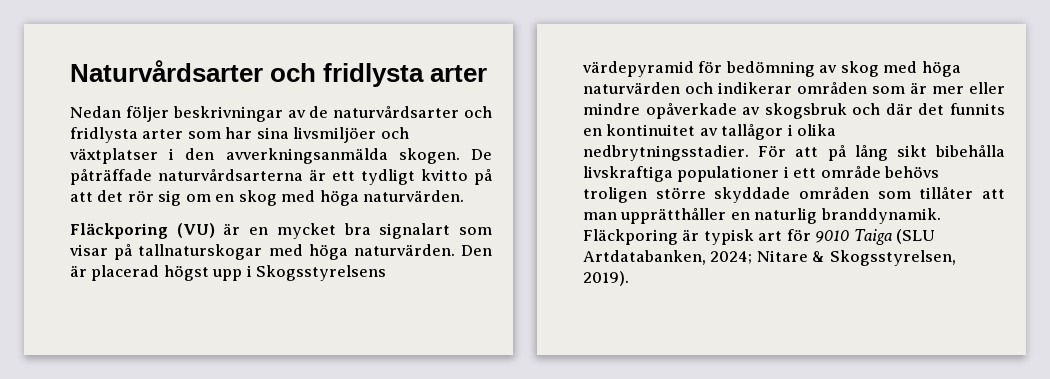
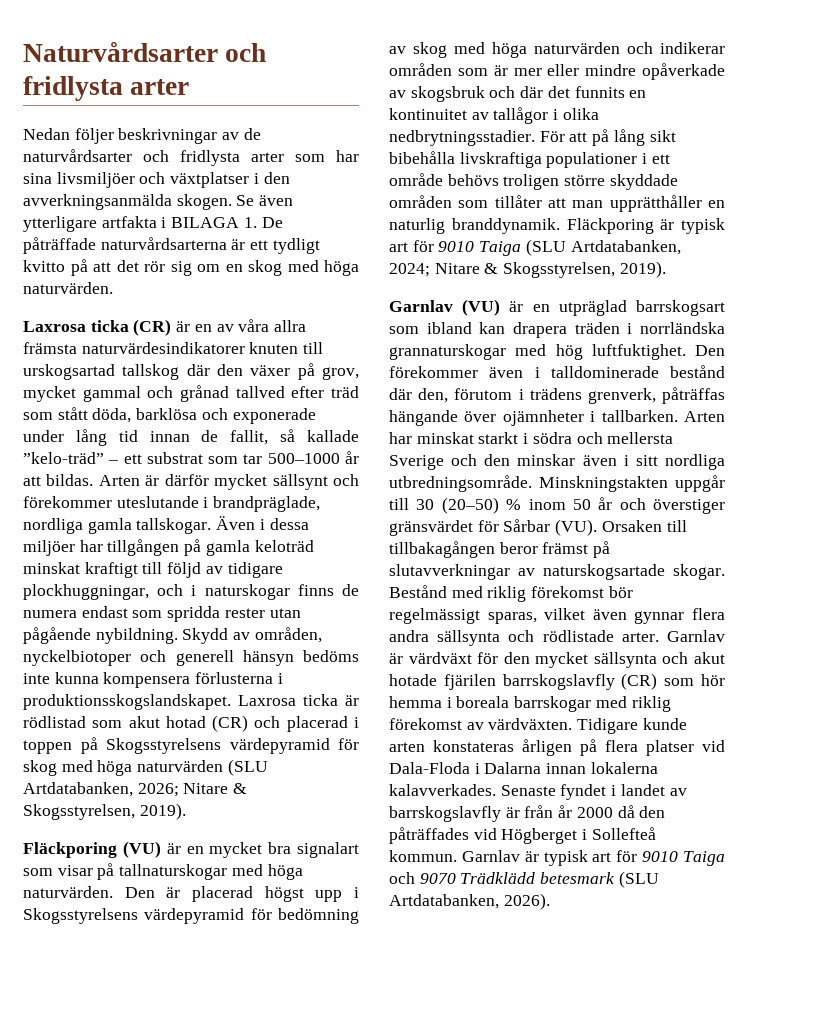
(460, 156) none -> [236,195,294,206] [23,216,257,232] Se även ytterligare artfakta i BILAGA 1.
(465, 196) none -> [23,319,307,336] [23,342,324,354] [23,363,359,380] [23,385,359,402] [23,407,316,424] [23,429,359,446] [23,451,359,464] [23,474,360,490] [23,496,321,512] [23,516,309,534] [23,539,314,556] [23,562,283,578] [23,584,359,600] [23,606,301,622] [23,627,322,644] [23,650,359,666] [23,672,283,688] [23,694,359,710] [23,715,359,732] [23,737,359,754] [23,759,268,776] [23,782,248,797] [23,803,186,820] // Laxrosa ticka (CR) är en av våra allra främsta naturvärdesindikatorer knuten till urskogsartad tallskog där den växer på grov, mycket gammal och grånad tallved efter träd som stått döda, barklösa och exponerade under lång tid innan de fallit, så kallade ”kelo-träd” – ett substrat som tar 500–1000 år att bildas. Arten är därför mycket sällsynt och förekommer uteslutande i brandpräglade, nordliga gamla tallskogar. Även i dessa miljöer har tillgången på gamla keloträd minskat kraftigt till följd av tidigare plockhuggningar, och i naturskogar finns de numera endast som spridda rester utan pågående nybildning. Skydd av områden, nyckelbiotoper och generell hänsyn bedöms inte kunna kompensera förlusterna i produktionsskogslandskapet. Laxrosa ticka är rödlistad som akut hotad (CR) och placerad i toppen på Skogsstyrelsens värdepyramid för skog med höga naturvärden (SLU Artdatabanken, 2026; Nitare & Skogsstyrelsen, 2019).
(629, 278) none -> [389,299,725,316] [389,322,725,338] [389,344,725,360] [389,365,725,378] [389,387,725,404] [389,410,725,426] [389,432,674,444] [389,454,725,470] [389,475,725,492] [389,497,725,514] [389,519,687,536] [389,541,611,558] [389,564,725,580] [389,585,633,602] [389,608,725,624] [389,630,725,646] [389,652,725,668] [389,673,725,690] [389,696,671,712] [389,718,687,734] [389,739,725,756] [389,762,658,774] [389,784,687,800] [389,805,666,822] [389,827,656,844] [389,850,725,866] [389,871,659,888] [389,893,550,910] // Garnlav (VU) är en utpräglad barrskogsart som ibland kan drapera träden i norrländska grannaturskogar med hög luftfuktighet. Den förekommer även i talldominerade bestånd där den, förutom i trädens grenverk, påträffas hängande över ojämnheter i tallbarken. Arten har minskat starkt i södra och mellersta Sverige och den minskar även i sitt nordliga utbredningsområde. Minskningstakten uppgår till 30 (20–50) % inom 50 år och överstiger gränsvärdet för Sårbar (VU). Orsaken till tillbakagången beror främst på slutavverkningar av naturskogsartade skogar. Bestånd med riklig förekomst bör regelmässigt sparas, vilket även gynnar flera andra sällsynta och rödlistade arter. Garnlav är värdväxt för den mycket sällsynta och akut hotade fjärilen barrskogslavfly (CR) som hör hemma i boreala barrskogar med riklig förekomst av värdväxten. Tidigare kunde arten konstateras årligen på flera platser vid Dala-Floda i Dalarna innan lokalerna kalavverkades. Senaste fyndet i landet av barrskogslavfly är från år 2000 då den påträffades vid Högberget i Sollefteå kommun. Garnlav är typisk art för 9010 Taiga och 9070 Trädklädd betesmark (SLU Artdatabanken, 2026).

